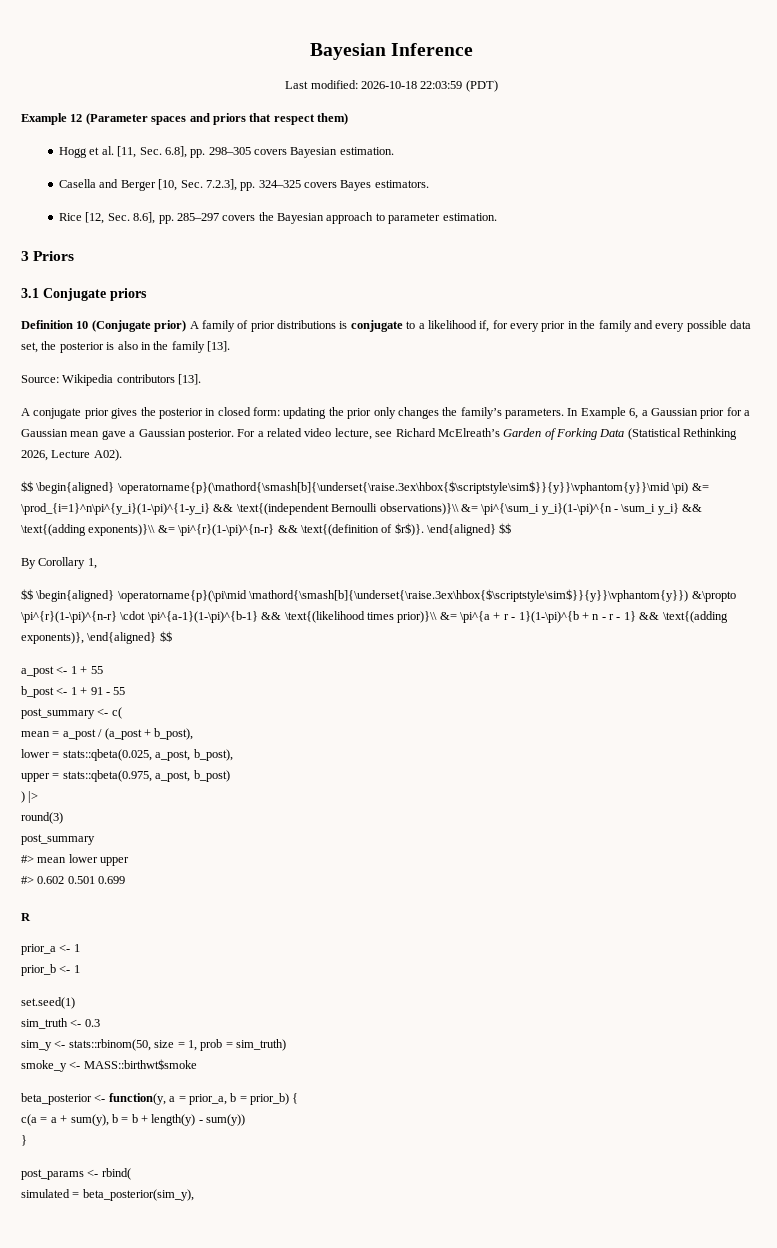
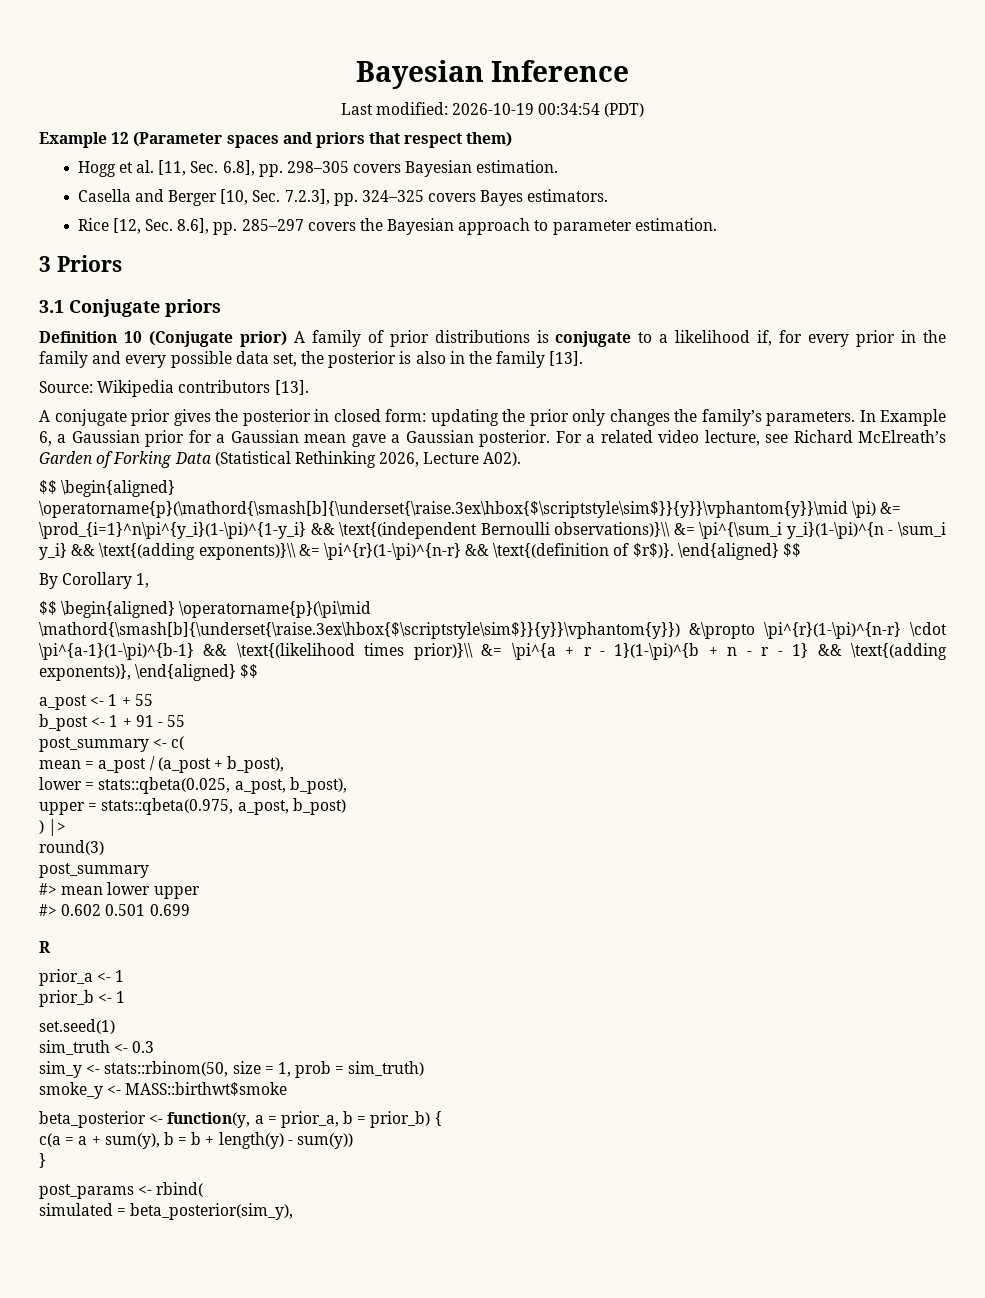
[361,81,463,89] 2026-10-18 22:03:59 -> [452,103,601,115] 2026-10-19 00:34:54

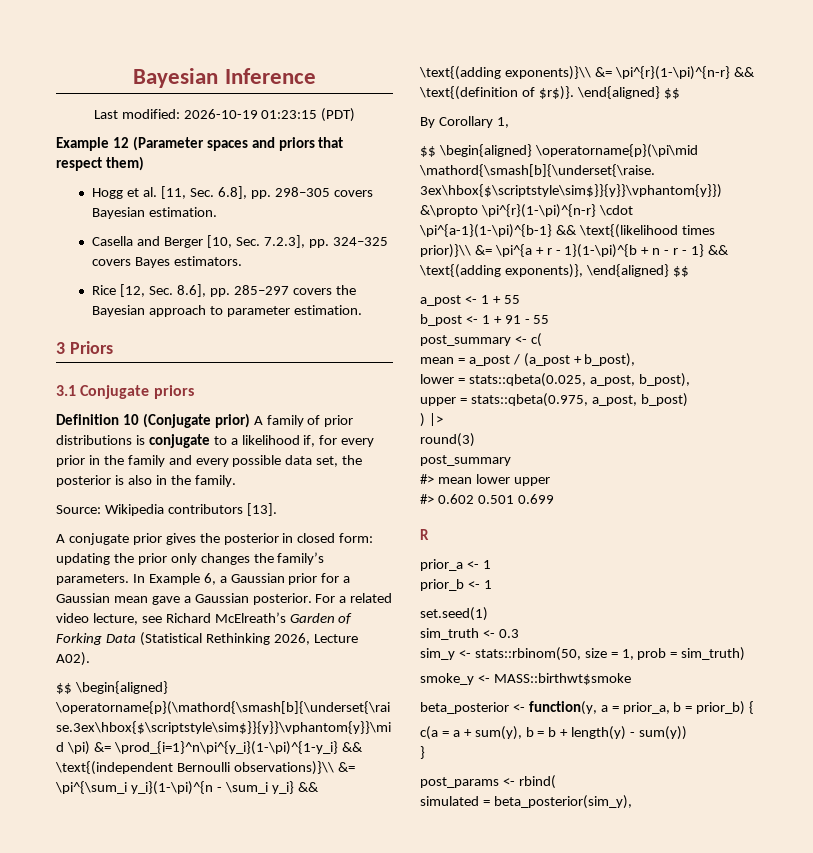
[538,103,601,115] 00:34:54 -> [261,110,318,119] 01:23:15
[496,351,584,368] family [13]. -> [194,475,236,487] family.

